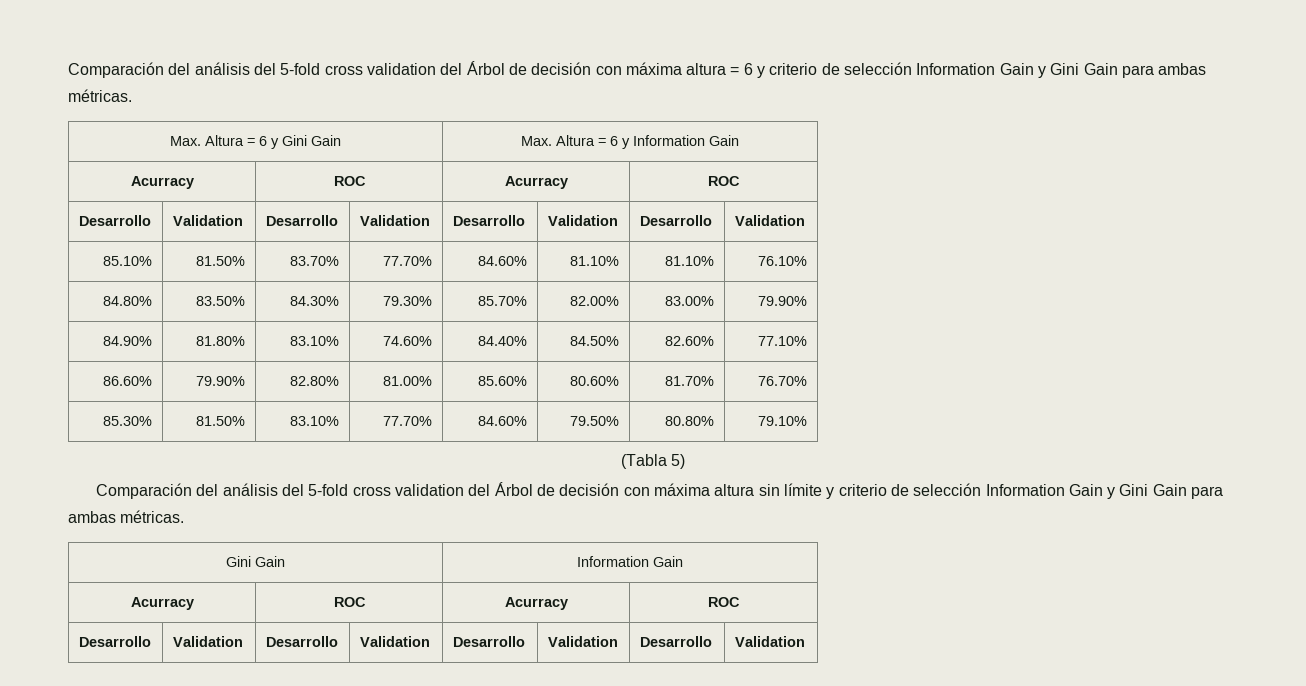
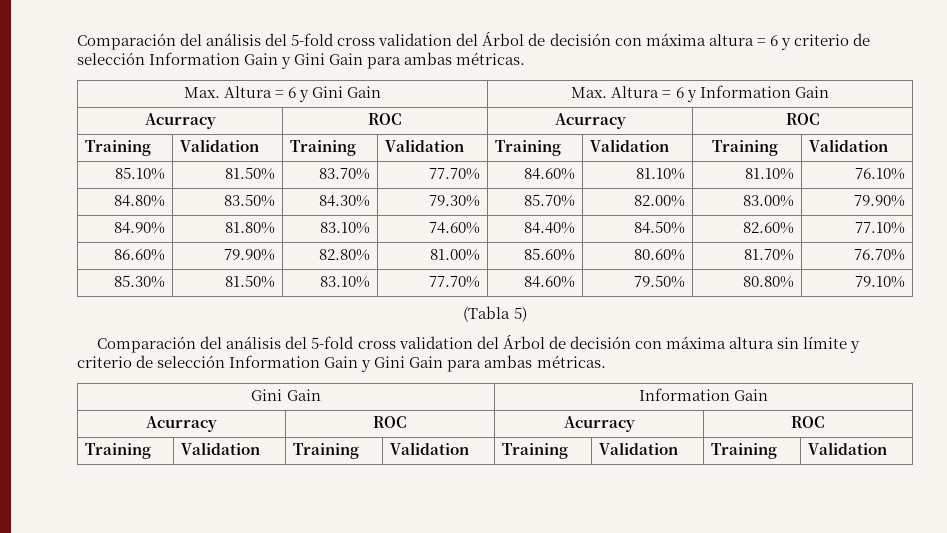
[78,215,151,226] [172,215,243,226] [265,215,338,226] [359,215,430,226] [452,215,525,226] [547,215,618,226] [639,215,712,226] Desarrollo | Validation | Desarrollo | Validation | Desarrollo | Validation | Desarrollo -> [84,140,151,156] [179,139,259,152] [289,140,356,156] [384,139,464,152] [494,140,561,156] [589,139,669,152] [712,140,779,156] Training | Validation | Training | Validation | Training | Validation | Training
[78,636,151,647] [172,636,243,647] [265,636,338,647] [359,636,430,647] [452,636,525,647] [547,636,618,647] [639,636,712,647] Desarrollo | Validation | Desarrollo | Validation | Desarrollo | Validation | Desarrollo -> [84,443,151,459] [180,442,260,455] [292,443,359,459] [389,442,469,455] [501,443,568,459] [598,442,678,455] [710,443,777,459] Training | Validation | Training | Validation | Training | Validation | Training

